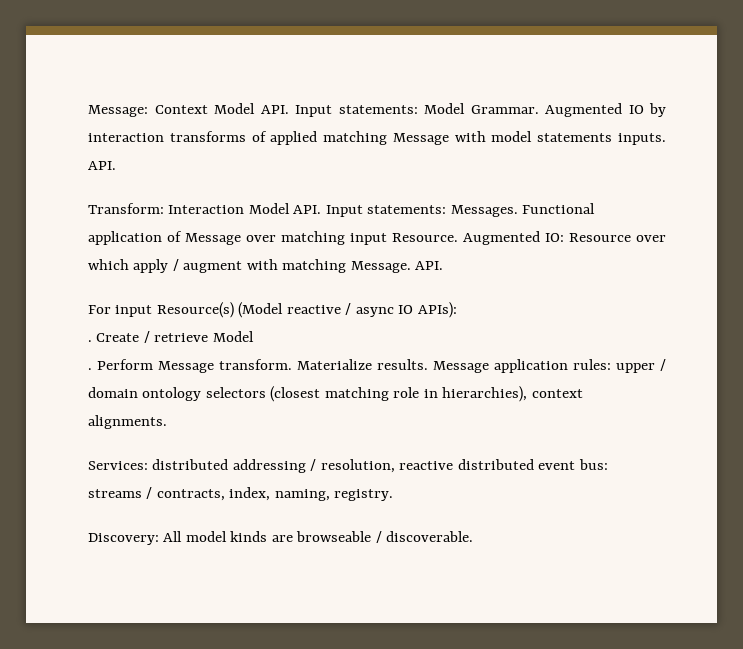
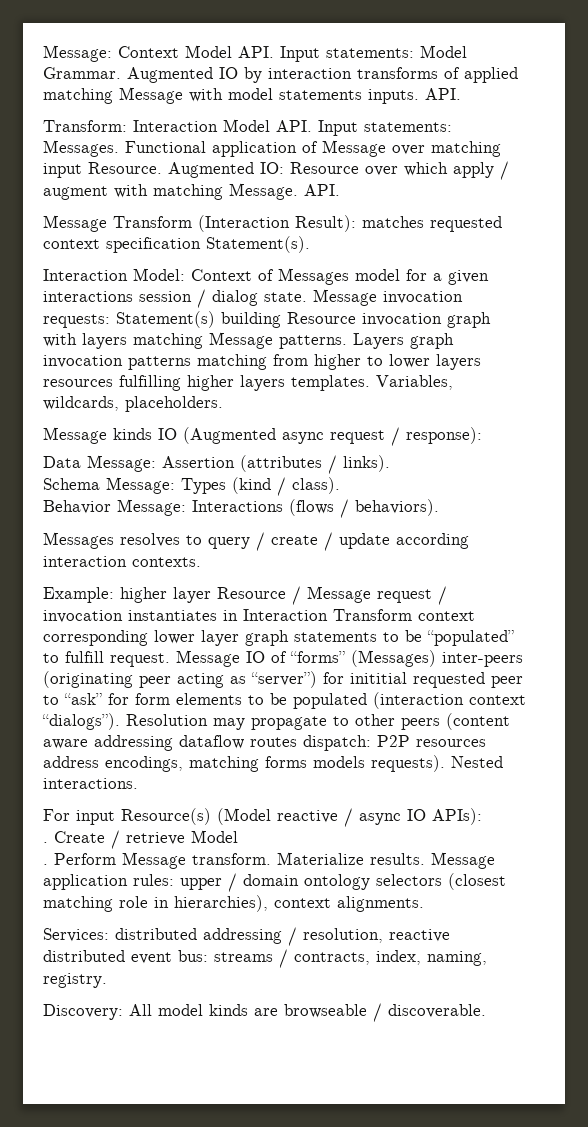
(444, 265) none -> [43,215,502,232] [43,236,310,253] [43,268,489,285] [43,289,463,308] [43,311,491,328] [43,332,454,349] [43,354,481,370] [43,375,453,391] [43,396,223,412] [43,427,482,446] [43,455,390,474] [43,477,340,496] [43,499,439,518] [43,532,469,551] [43,556,201,567] [43,586,447,605] [43,609,475,623] [43,630,514,646] [43,650,523,667] [43,671,523,688] [43,692,526,709] [42,713,510,730] [43,735,486,751] [43,755,503,772] [43,778,138,789] // Message Transform (Interaction Result): matches requested context specification Statement(s). // Interaction Model: Context of Messages model for a given interactions session / dialog state. Message invocation requests: Statement(s) building Resource invocation graph with layers matching Message patterns. Layers graph invocation patterns matching from higher to lower layers resources fulfilling higher layers templates. Variables, wildcards, placeholders. // Message kinds IO (Augmented async request / response): // Data Message: Assertion (attributes / links). // Schema Message: Types (kind / class). // Behavior Message: Interactions (flows / behaviors). // Messages resolves to query / create / update according interaction contexts. // Example: higher layer Resource / Message request / invocation instantiates in Interaction Transform context corresponding lower layer graph statements to be “populated” to fulfill request. Message IO of “forms” (Messages) inter-peers (originating peer acting as “server”) for inititial requested peer to “ask” for form elements to be populated (interaction context “dialogs”). Resolution may propagate to other peers (content aware addressing dataflow routes dispatch: P2P resources address encodings, matching forms models requests). Nested interactions.

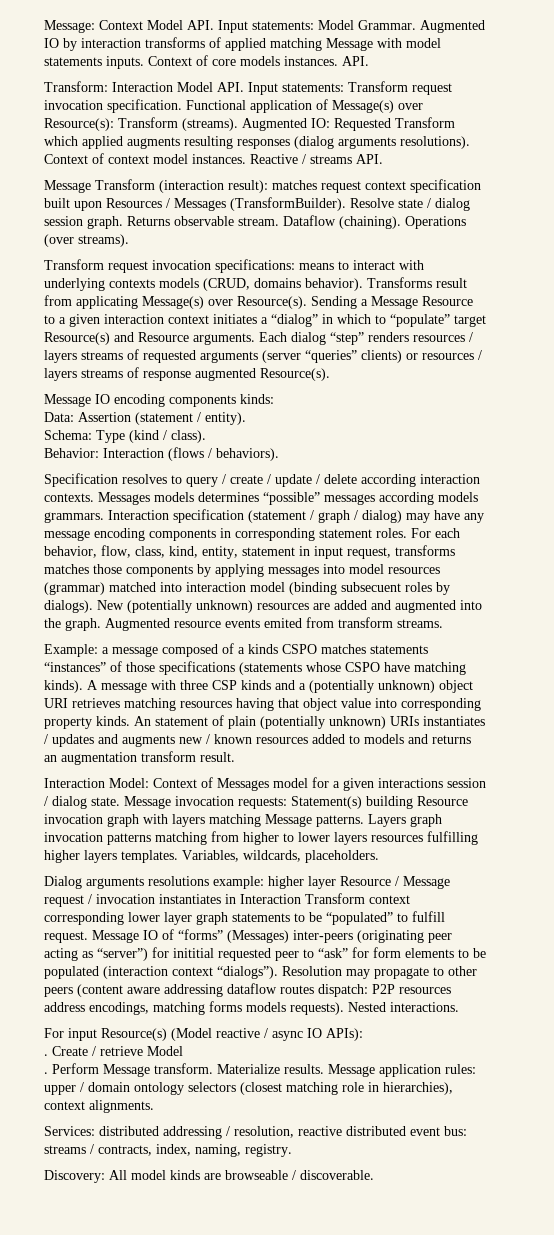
(419, 96) none -> [148,55,338,66] Context of core models instances.
[43,140,501,157] [43,161,509,180] [43,183,340,200] [43,215,502,232] [43,236,310,253] Messages. Functional application of Message over matching input Resource. Augmented IO: Resource over which apply / augment with matching Message. API. // Message Transform (Interaction Result): matches requested context specification Statement(s). -> [348,81,452,95] [44,99,423,113] [44,117,455,131] [44,136,470,149] [44,153,383,164] [44,179,481,193] [44,197,470,211] [44,215,466,229] [44,234,129,247] [44,259,424,273] [44,277,467,291] [44,295,473,309] [44,314,486,327] [44,332,473,345] [44,349,482,363] [44,367,330,381] [44,394,274,407] [44,412,246,425] [44,430,206,443] [44,447,279,461] [44,473,480,487] [44,492,478,505] [44,509,484,523] [44,528,460,541] [44,545,455,559] [44,564,440,577] [44,582,450,595] [44,600,482,613] [44,617,443,631] [44,643,428,657] [44,661,466,675] [44,680,473,693] [44,698,481,711] [44,715,485,729] [44,734,471,747] [44,751,235,765] Transform request invocation specification. Functional application of Message(s) over Resource(s): Transform (streams). Augmented IO: Requested Transform which applied augments resulting responses (dialog arguments resolutions). Context of context model instances. Reactive / streams API. // Message Transform (interaction result): matches request context specification built upon Resources / Messages (TransformBuilder). Resolve state / dialog session graph. Returns observable stream. Dataflow (chaining). Operations (over streams). // Transform request invocation specifications: means to interact with underlying contexts models (CRUD, domains behavior). Transforms result from applicating Message(s) over Resource(s). Sending a Message Resource to a given interaction context initiates a “dialog” in which to “populate” target Resource(s) and Resource arguments. Each dialog “step” renders resources / layers streams of requested arguments (server “queries” clients) or resources / layers streams of response augmented Resource(s). // Message IO encoding components kinds: // Data: Assertion (statement / entity). // Schema: Type (kind / class). // Behavior: Interaction (flows / behaviors). // Specification resolves to query / create / update / delete according interaction contexts. Messages models determines “possible” messages according models grammars. Interaction specification (statement / graph / dialog) may have any message encoding components in corresponding statement roles. For each behavior, flow, class, kind, entity, statement in input request, transforms matches those components by applying messages into model resources (grammar) matched into interaction model (binding subsecuent roles by dialogs). New (potentially unknown) resources are added and augmented into the graph. Augmented resource events emited from transform streams. // Example: a message composed of a kinds CSPO matches statements “instances” of those specifications (statements whose CSPO have matching kinds). A message with three CSP kinds and a (potentially unknown) object URI retrieves matching resources having that object value into corresponding property kinds. An statement of plain (potentially unknown) URIs instantiates / updates and augments new / known resources added to models and returns an augmentation transform result.
[43,427,482,446] [43,455,390,474] [43,477,340,496] [43,499,439,518] [43,532,469,551] [43,556,201,567] [43,587,114,603] Message kinds IO (Augmented async request / response): // Data Message: Assertion (attributes / links). // Schema Message: Types (kind / class). // Behavior Message: Interactions (flows / behaviors). // Messages resolves to query / create / update according interaction contexts. // Example: -> [44,876,264,889] Dialog arguments resolutions example:

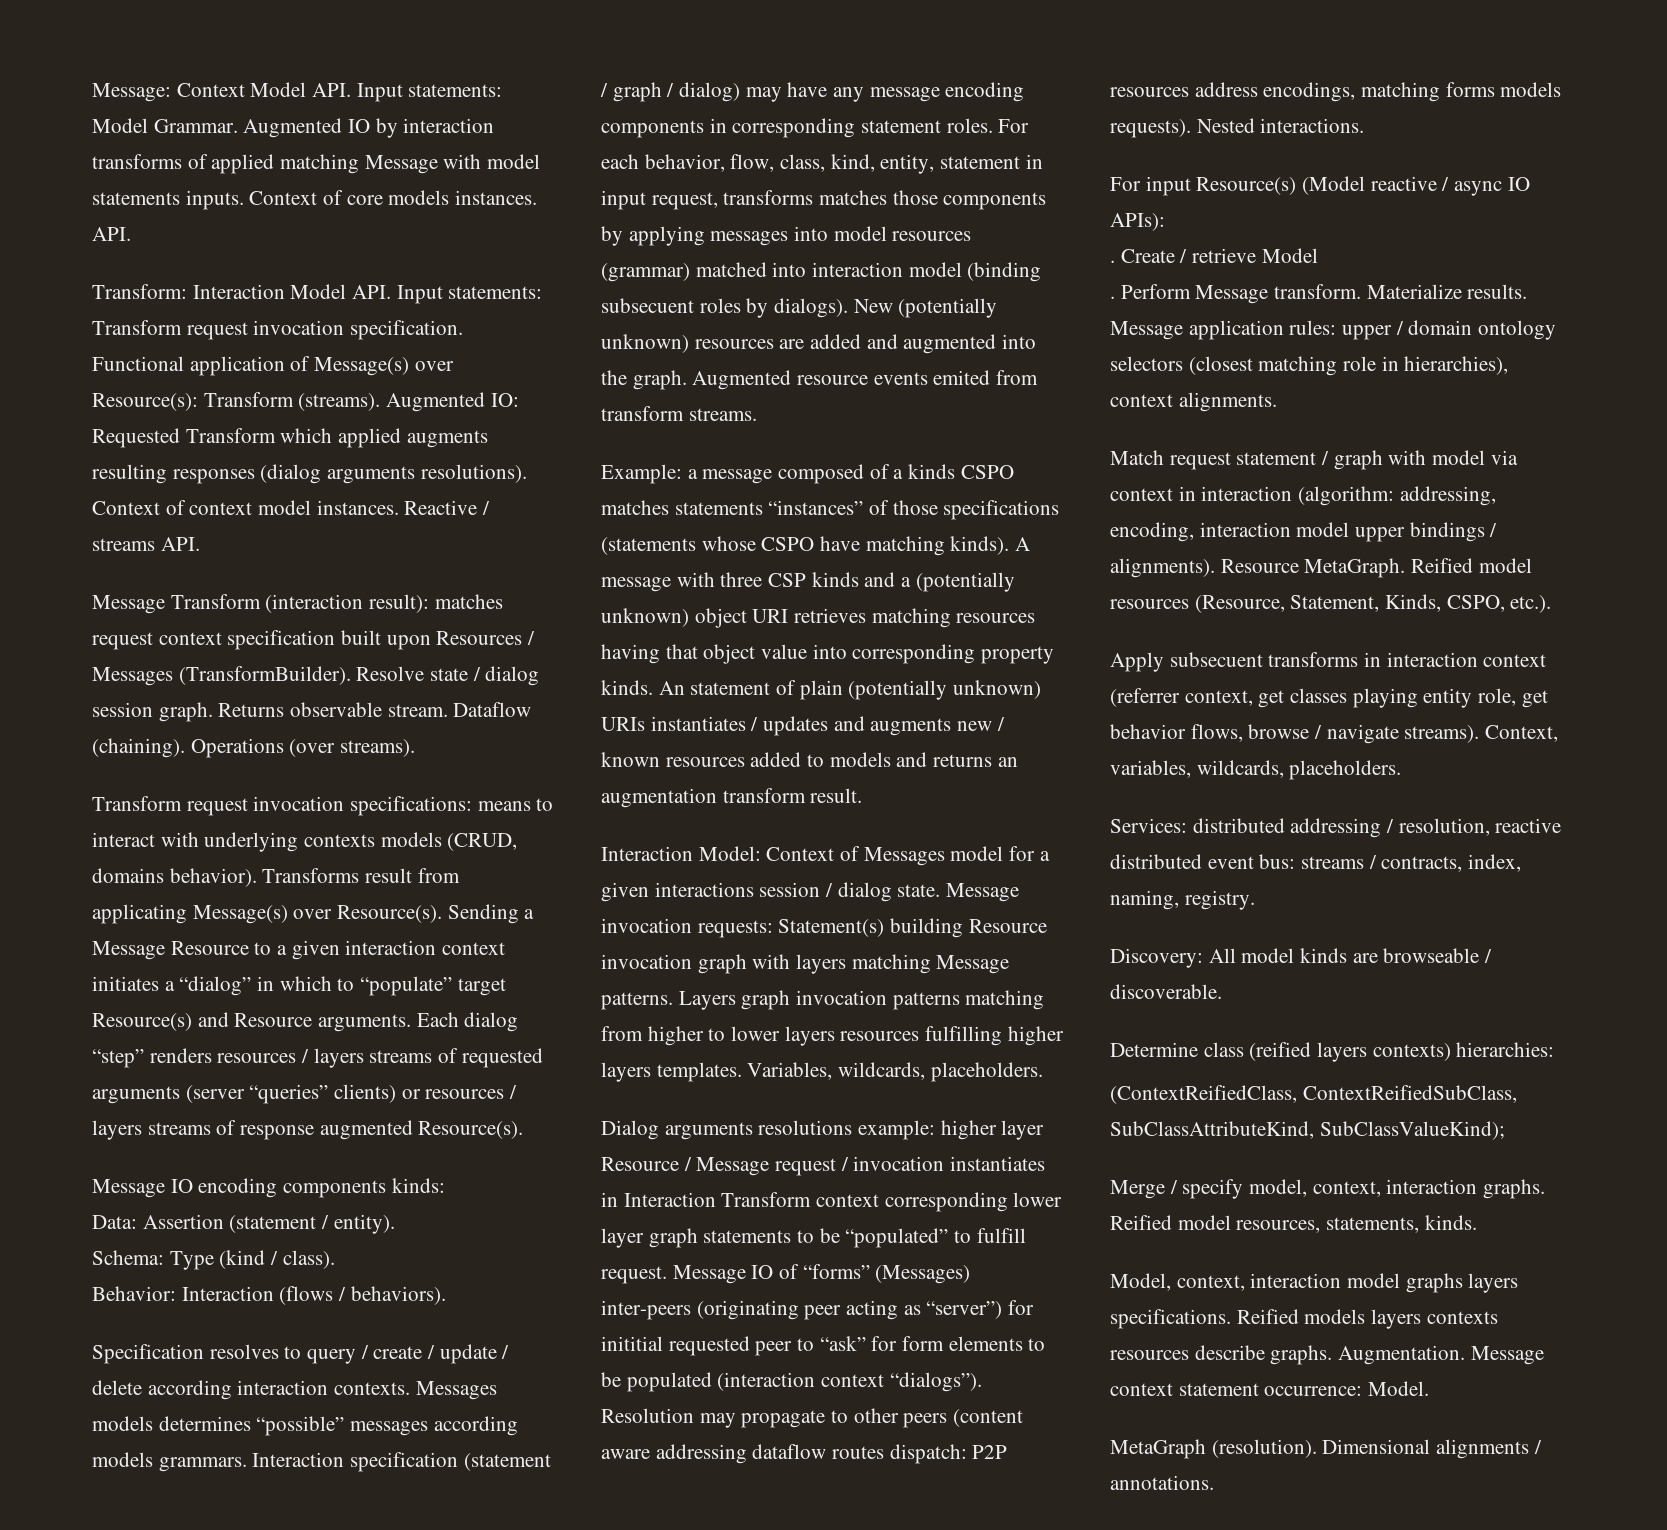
(154, 1106) none -> [1110,450,1518,470] [1110,486,1496,506] [1110,522,1498,542] [1110,558,1532,578] [1110,594,1552,613] [1110,652,1547,672] [1110,688,1548,708] [1110,724,1559,744] [1110,760,1402,780] // Match request statement / graph with model via context in interaction (algorithm: addressing, encoding, interaction model upper bindings / alignments). Resource MetaGraph. Reified model resources (Resource, Statement, Kinds, CSPO, etc.). // Apply subsecuent transforms in interaction context (referrer context, get classes playing entity role, get behavior flows, browse / navigate streams). Context, variables, wildcards, placeholders.
(374, 1175) none -> [1110,1042,1555,1062] [1110,1085,1517,1104] [1110,1121,1505,1140] [1110,1179,1546,1199] [1110,1215,1477,1233] [1110,1273,1519,1293] [1110,1309,1498,1329] [1110,1345,1544,1365] [1110,1381,1430,1396] [1110,1439,1542,1459] [1110,1475,1214,1490] // Determine class (reified layers contexts) hierarchies: // (ContextReifiedClass, ContextReifiedSubClass, SubClassAttributeKind, SubClassValueKind); // Merge / specify model, context, interaction graphs. Reified model resources, statements, kinds. // Model, context, interaction model graphs layers specifications. Reified models layers contexts resources describe graphs. Augmentation. Message context statement occurrence: Model. // MetaGraph (resolution). Dimensional alignments / annotations.

